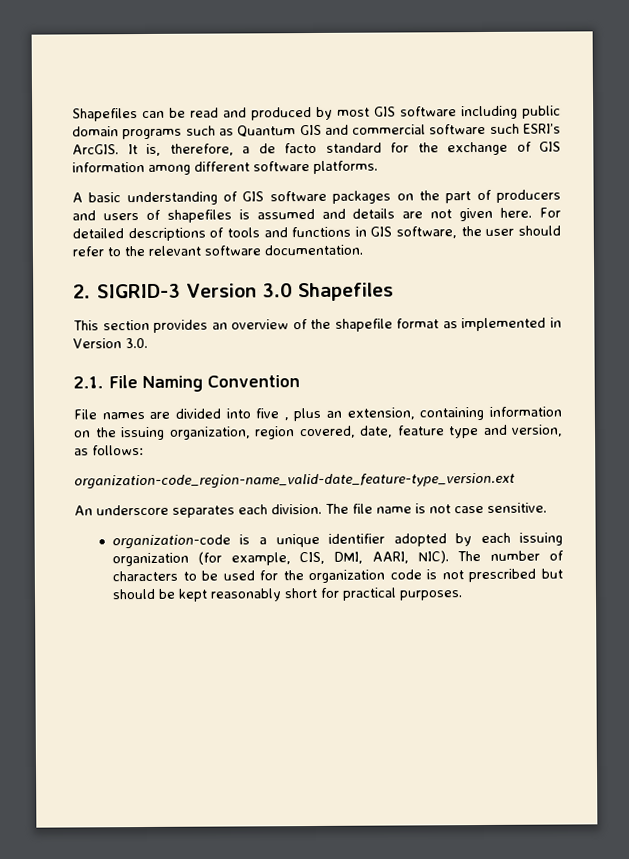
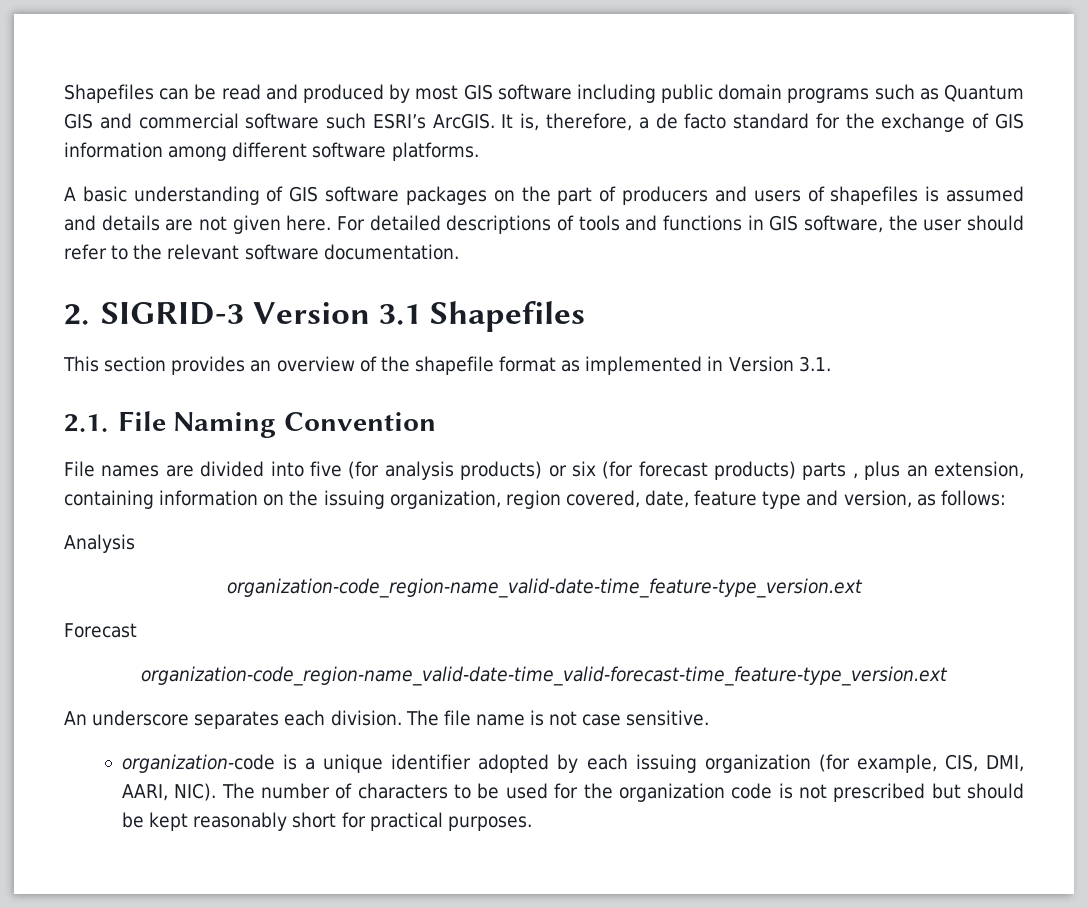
[262,283,294,298] 3.0 -> [379,304,422,325] 3.1
[125,337,148,349] 3.0. -> [798,356,831,372] 3.1.
(280, 413) none -> [348,461,847,480] (for analysis products) or six (for forecast products) parts
[74,472,515,490] organization-code_region-name_valid-date_feature-type_version.ext -> [64,534,135,553] [226,578,863,598] [64,623,137,638] [141,666,948,686] Analysis // organization-code_region-name_valid-date-time_feature-type_version.ext // Forecast // organization-code_region-name_valid-date-time_valid-forecast-time_feature-type_version.ext

